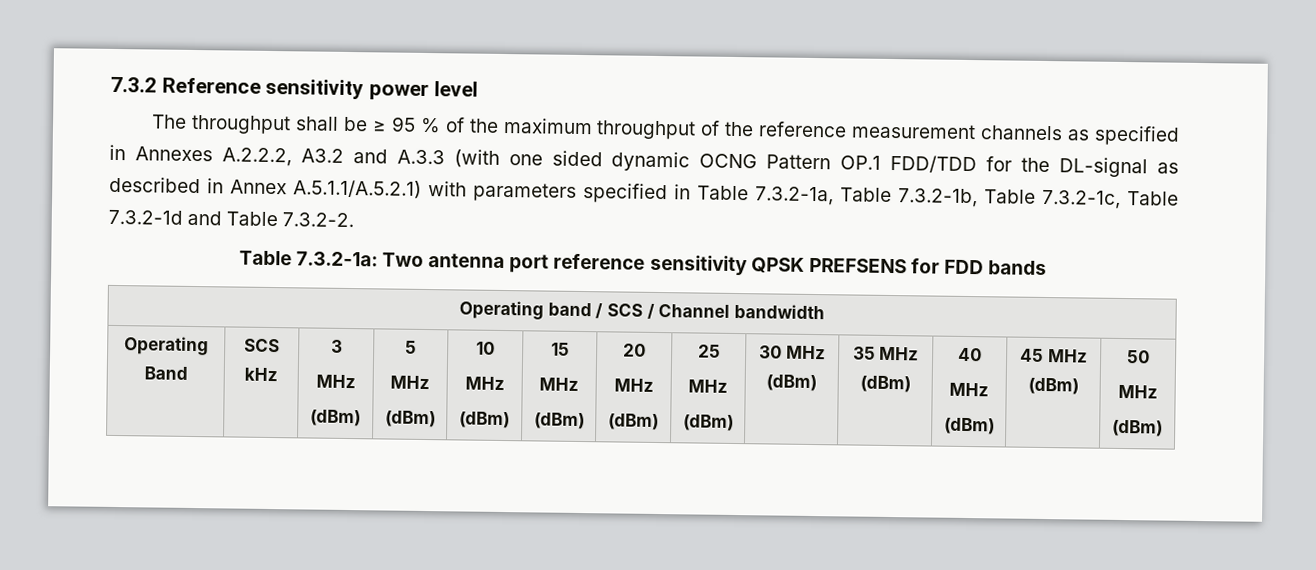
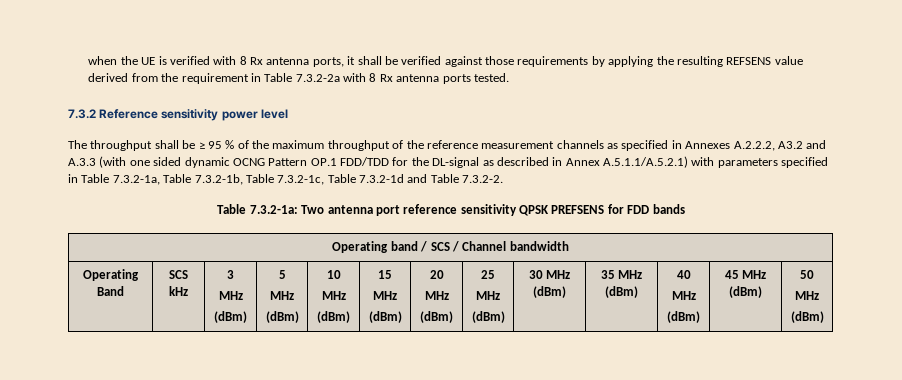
(110, 84) none -> [88,56,803,67] [88,73,509,84] when the UE is verified with 8 Rx antenna ports, it shall be verified against those requirements by applying the resulting REFSENS value derived from the requirement in Table 7.3.2-2a with 8 Rx antenna ports tested. //

